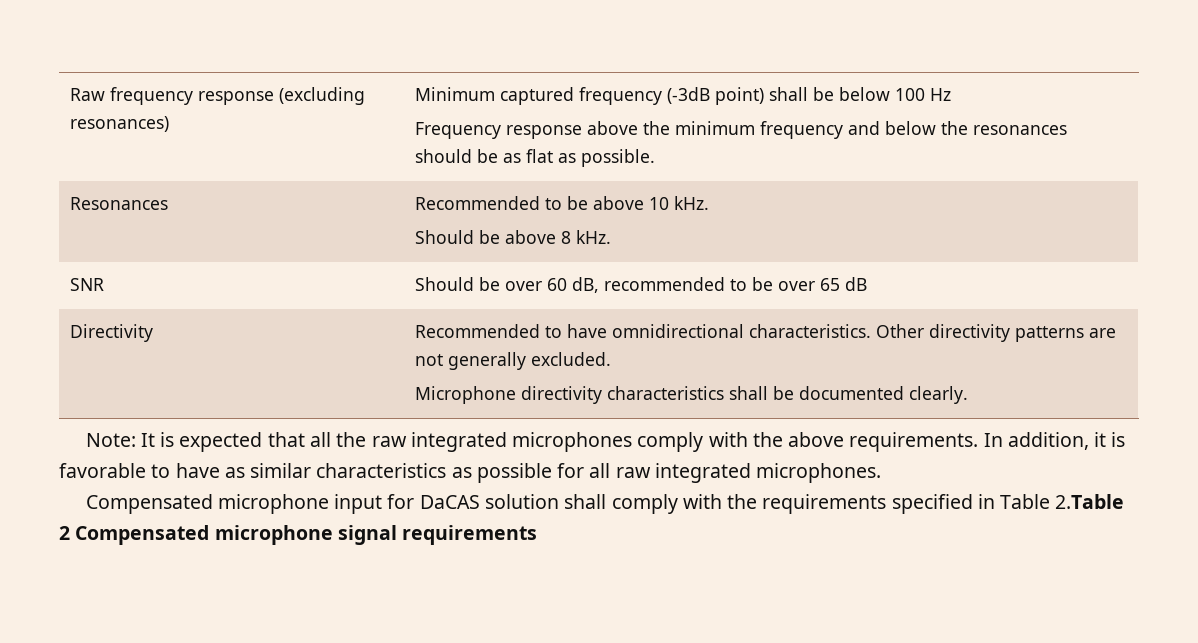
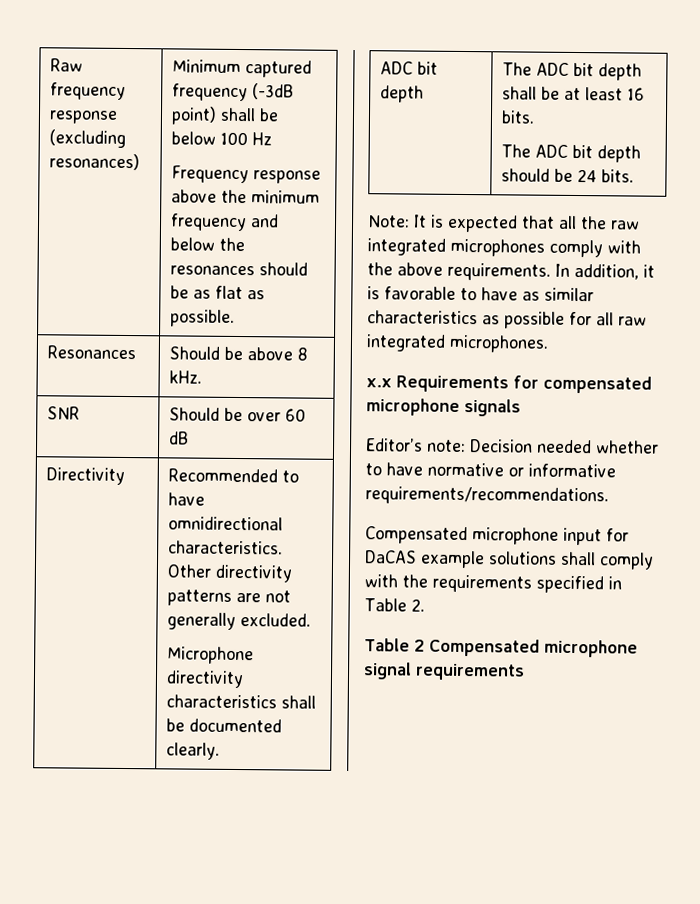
[415,196,710,210] Recommended to be above 10 kHz. // -> (136, 352) none
[572,277,841,293] dB, recommended to be over 65 -> (306, 415) none
(969, 395) none -> [379,61,438,75] [379,85,424,103] [501,62,642,81] [501,86,645,101] [500,110,535,124] [500,144,641,163] [500,168,634,183] // ADC bit depth | The ADC bit depth shall be at least 16 bits. // The ADC bit depth should be 24 bits.
(882, 473) none -> [366,375,652,394] [366,398,521,417] [366,438,659,454] [365,462,616,478] [365,486,609,506] // x.x Requirements for compensated microphone signals // Editor’s note: Decision needed whether to have normative or informative requirements/recommendations.
[484,494,559,509] solution -> [420,550,557,569] example solutions
[1055,494,1125,509] 2.Table -> [410,598,425,612] [364,638,410,652] 2. // Table

